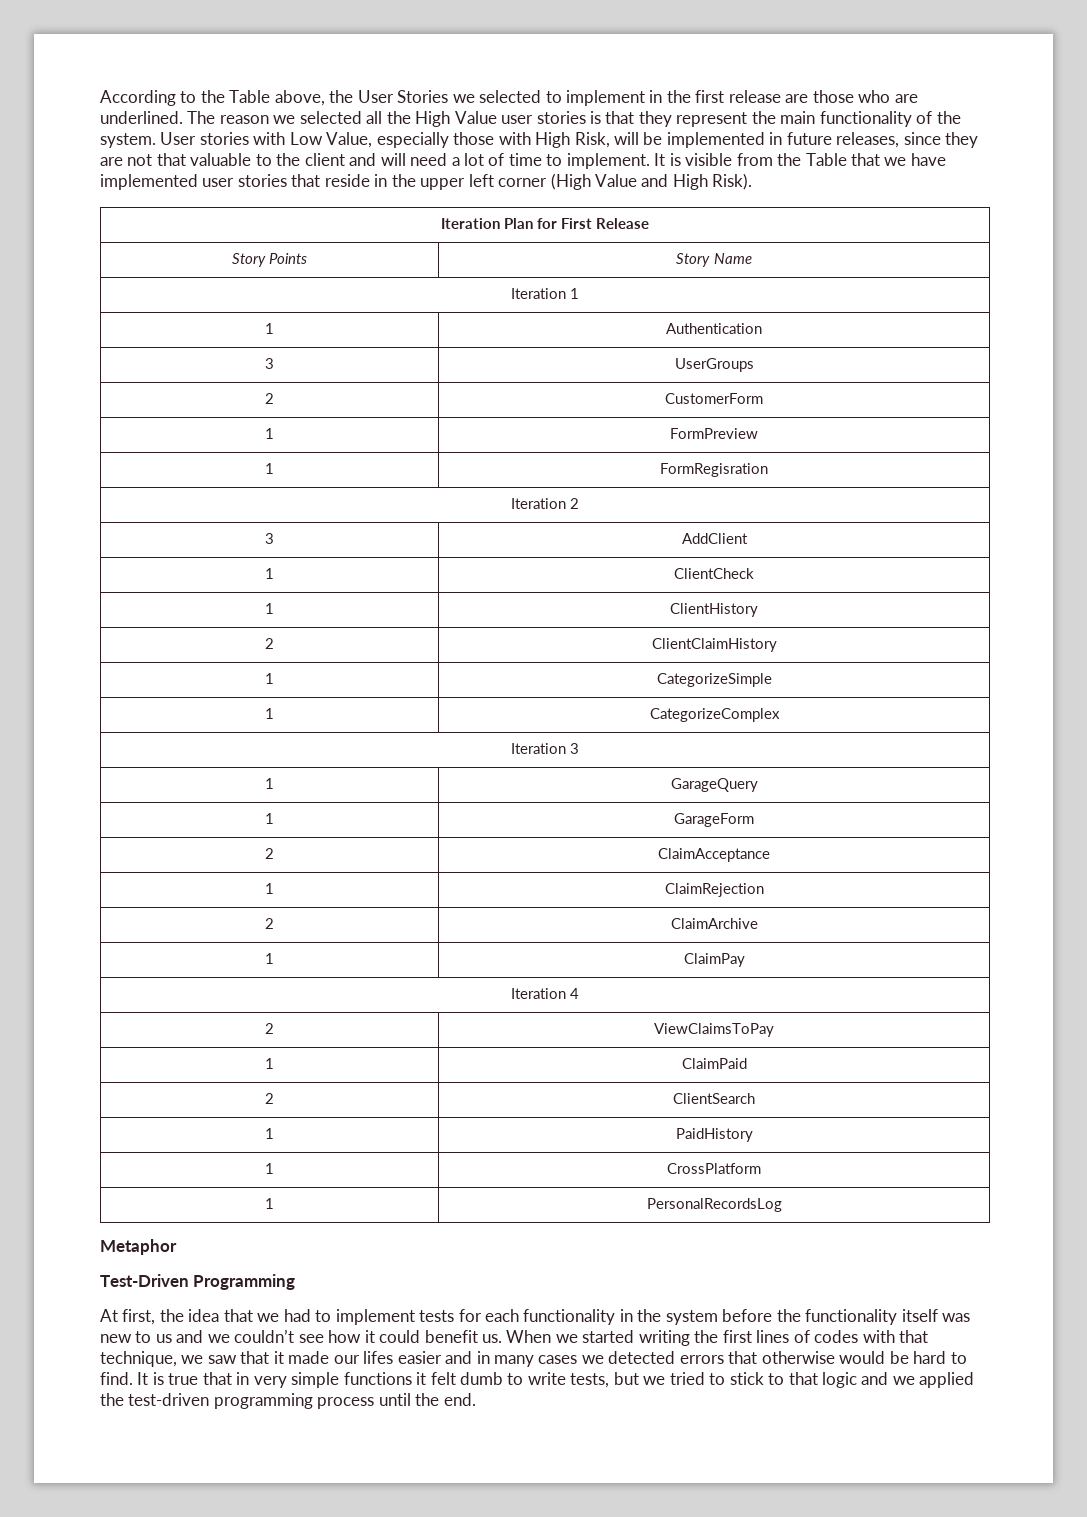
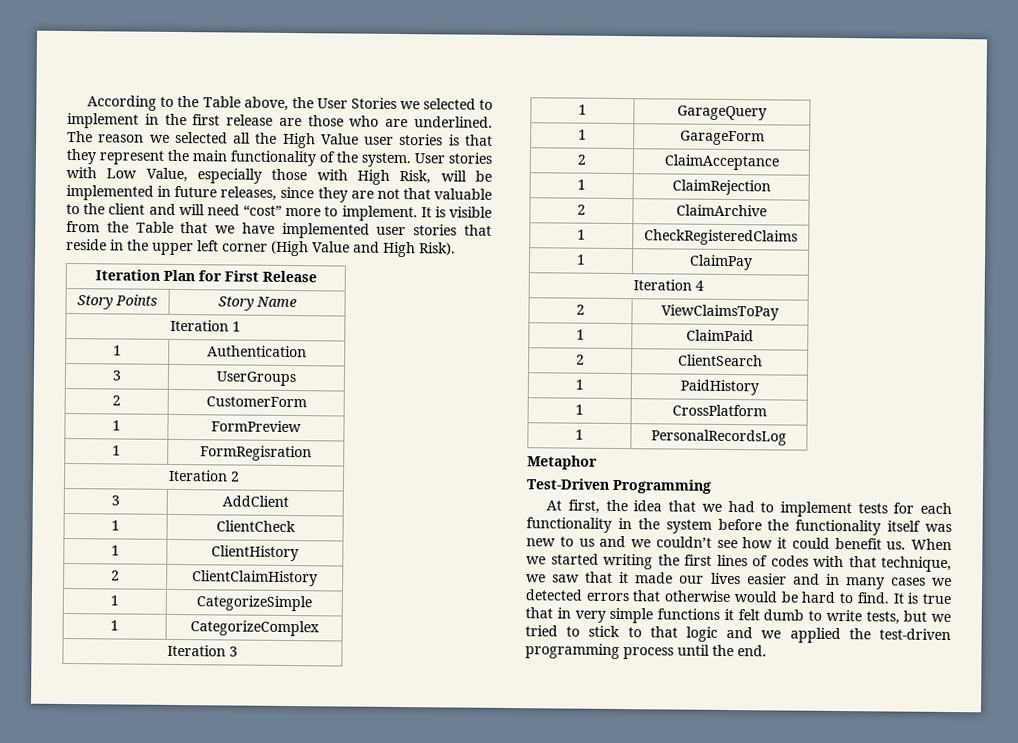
[451,153,542,166] a lot of time -> [243,204,322,217] “cost” more
(758, 923) none -> [577,229,586,240] [644,229,798,246] // 1 | CheckRegisteredClaims
[363,1351,394,1364] lifes -> [710,572,741,585] lives

